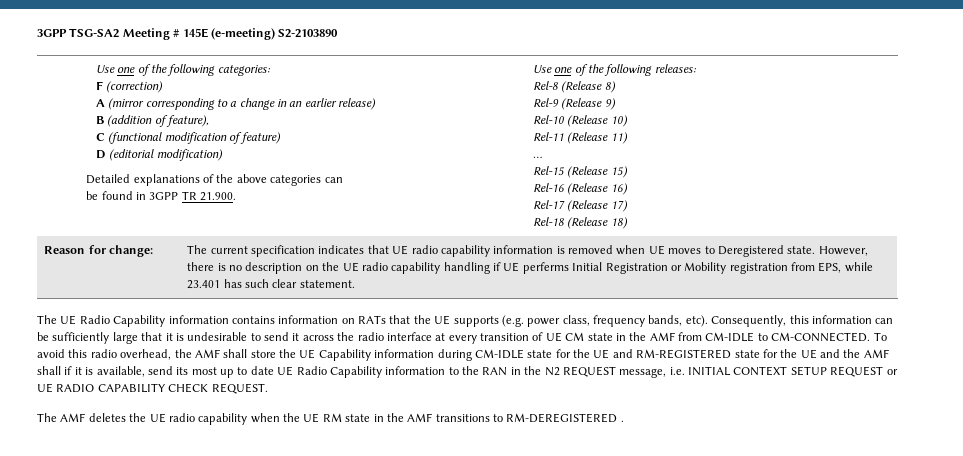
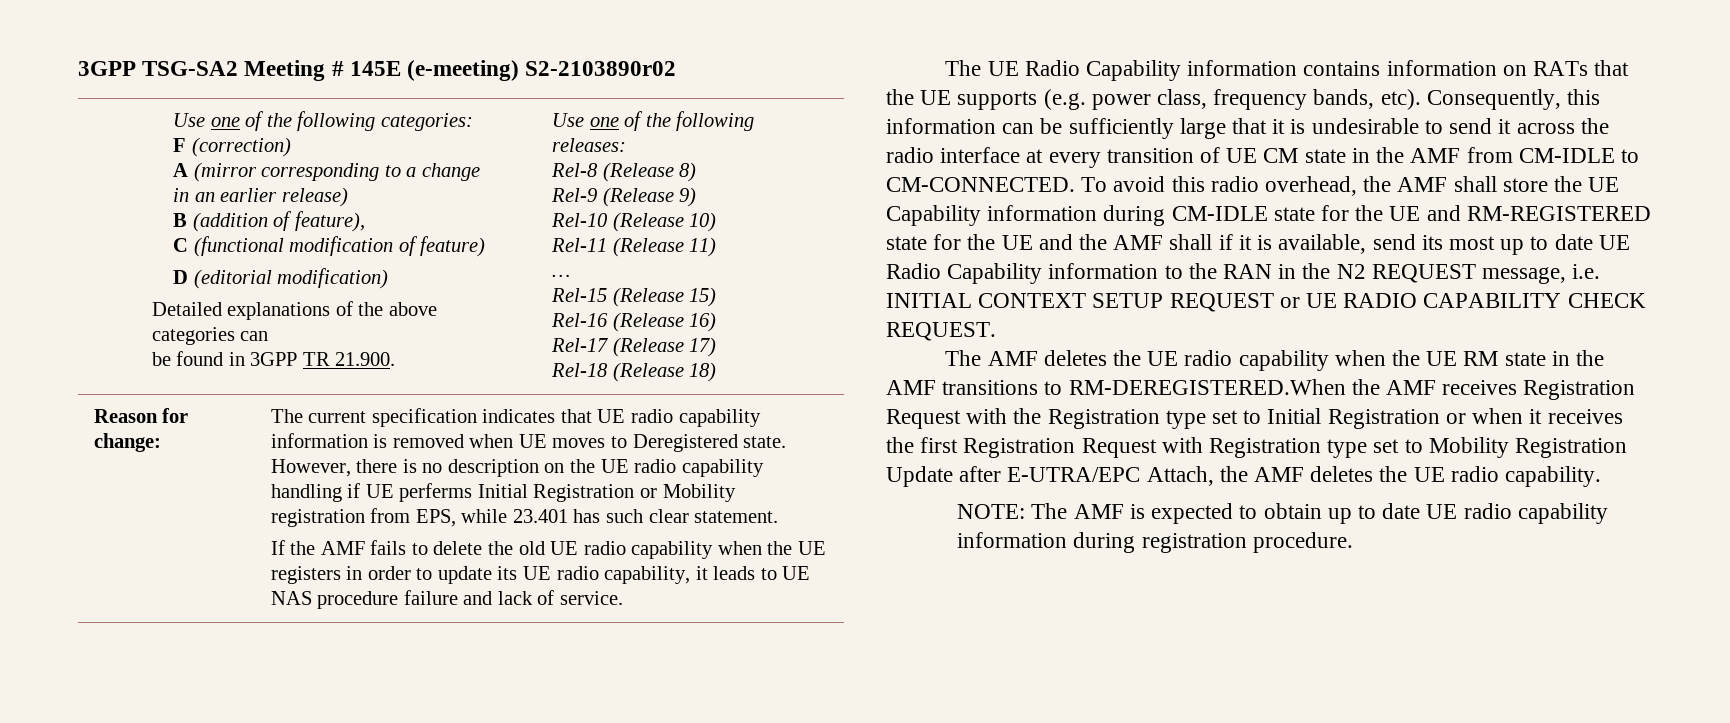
[278,29,339,38] S2-2103890 -> [525,61,677,76] S2-2103890r02
(355, 284) none -> [270,540,826,559] [270,566,811,584] [270,590,623,609] // If the AMF fails to delete the old UE radio capability when the UE registers in order to update its UE radio capability, it leads to UE NAS procedure failure and lack of service.
[506,413,624,423] RM-DEREGISTERED . -> [1068,379,1636,400] [886,408,1623,429] [886,437,1628,458] [886,466,1602,487] [957,503,1608,524] [957,532,1353,553] RM-DEREGISTERED.When the AMF receives Registration Request with the Registration type set to Initial Registration or when it receives the first Registration Request with Registration type set to Mobility Registration Update after E-UTRA/EPC Attach, the AMF deletes the UE radio capability. // NOTE: The AMF is expected to obtain up to date UE radio capability information during registration procedure.

